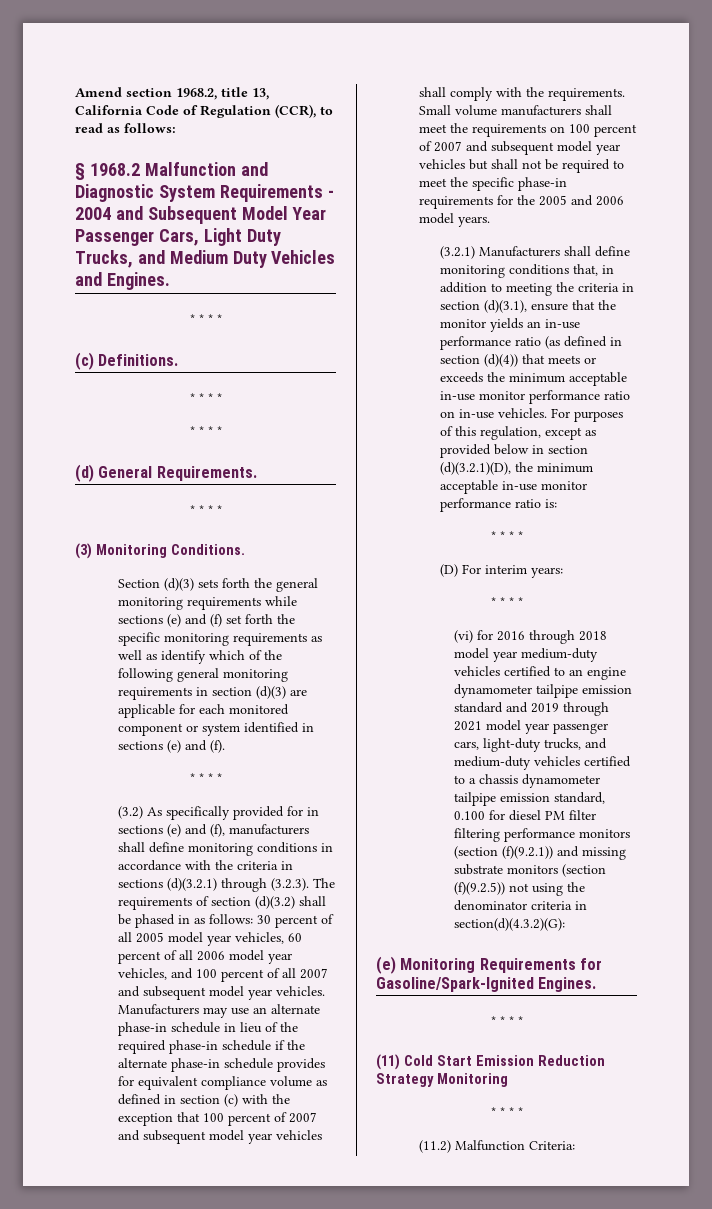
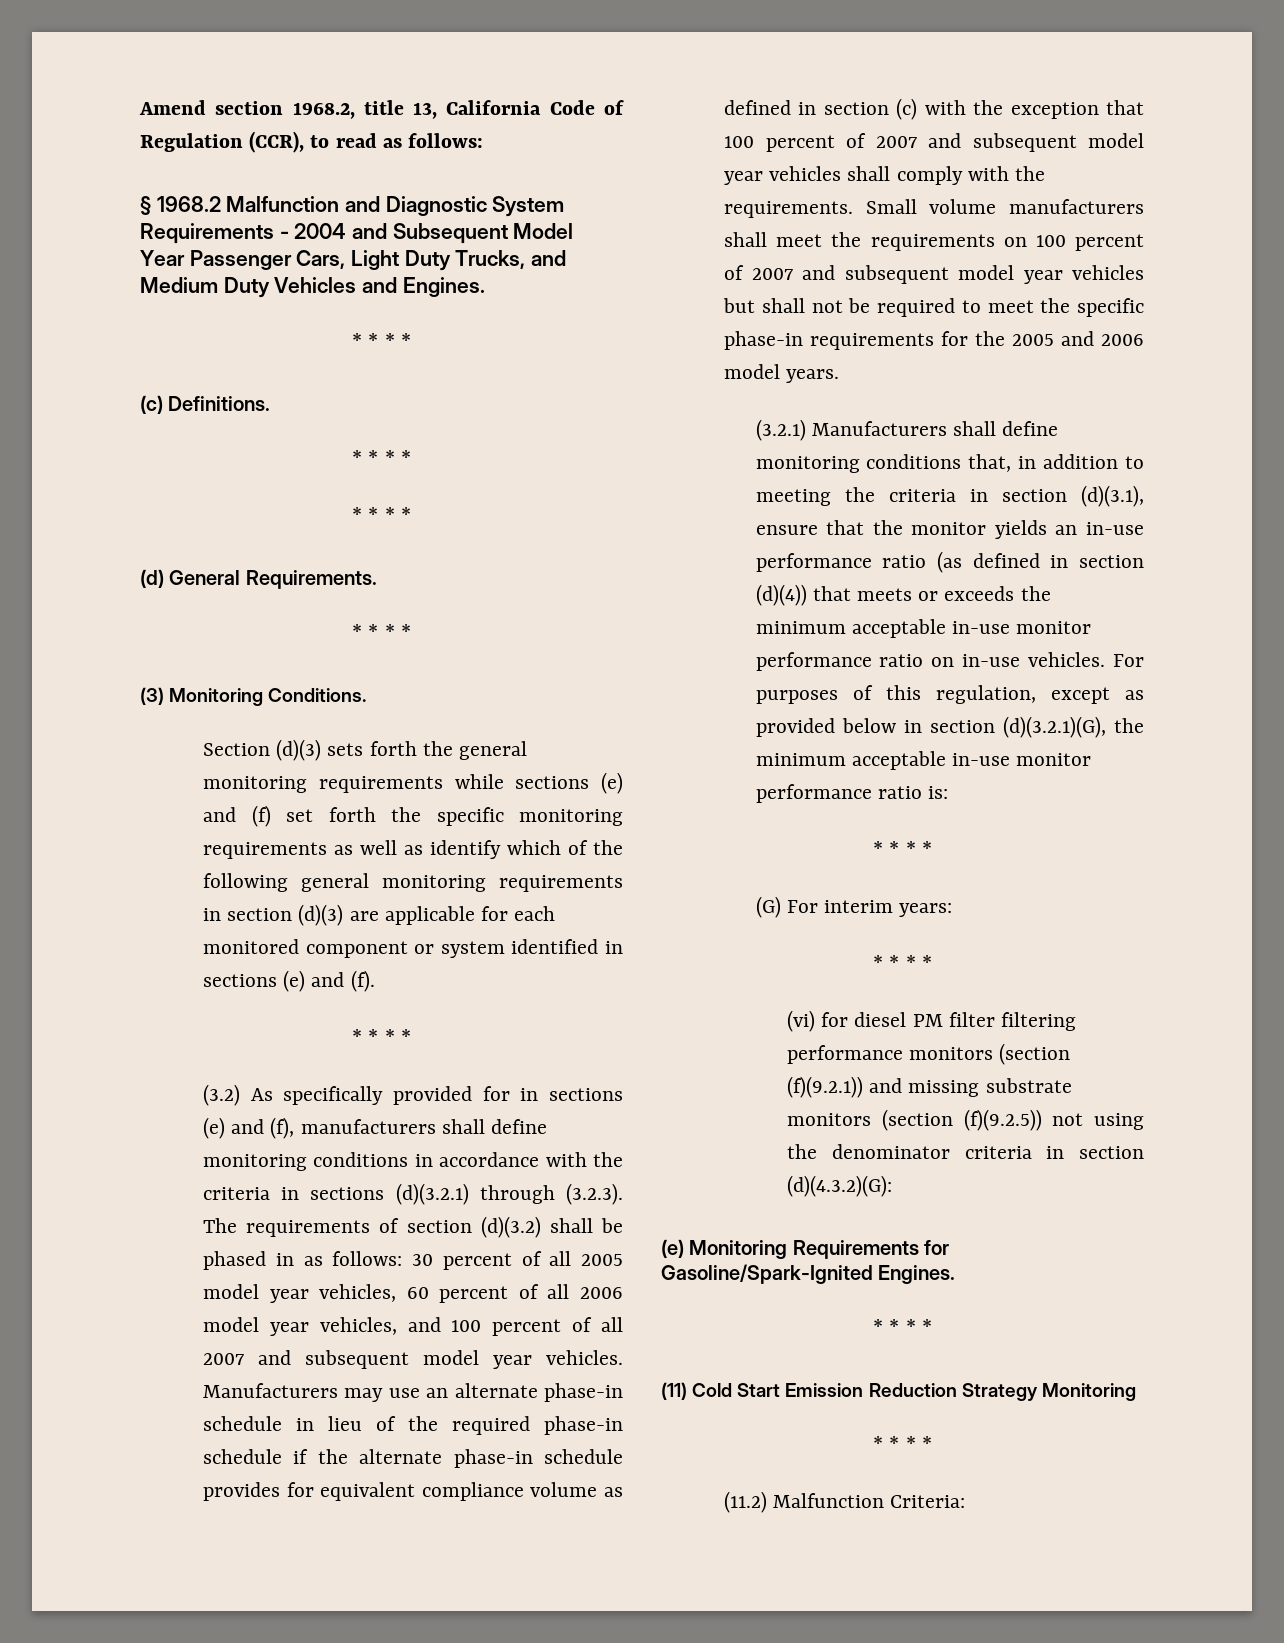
[439,462,511,475] (d)(3.2.1)(D), -> [1002,716,1106,738] (d)(3.2.1)(G),
[439,564,458,577] (D) -> [755,896,781,918] (G)
[497,630,608,644] [454,648,599,662] [454,666,627,680] [454,684,633,698] [454,702,610,716] [454,720,609,734] [454,738,608,752] [454,756,632,770] [454,774,601,788] [454,792,606,806] [454,810,506,820] 2016 through 2018 model year medium-duty vehicles certified to an engine dynamometer tailpipe emission standard and 2019 through 2021 model year passenger cars, light-duty trucks, and medium-duty vehicles certified to a chassis dynamometer tailpipe emission standard, 0.100 for -> (849, 1019) none
[454,918,566,931] section(d)(4.3.2)(G): -> [1079,1146,1144,1159] [787,1175,893,1197] section (d)(4.3.2)(G):

